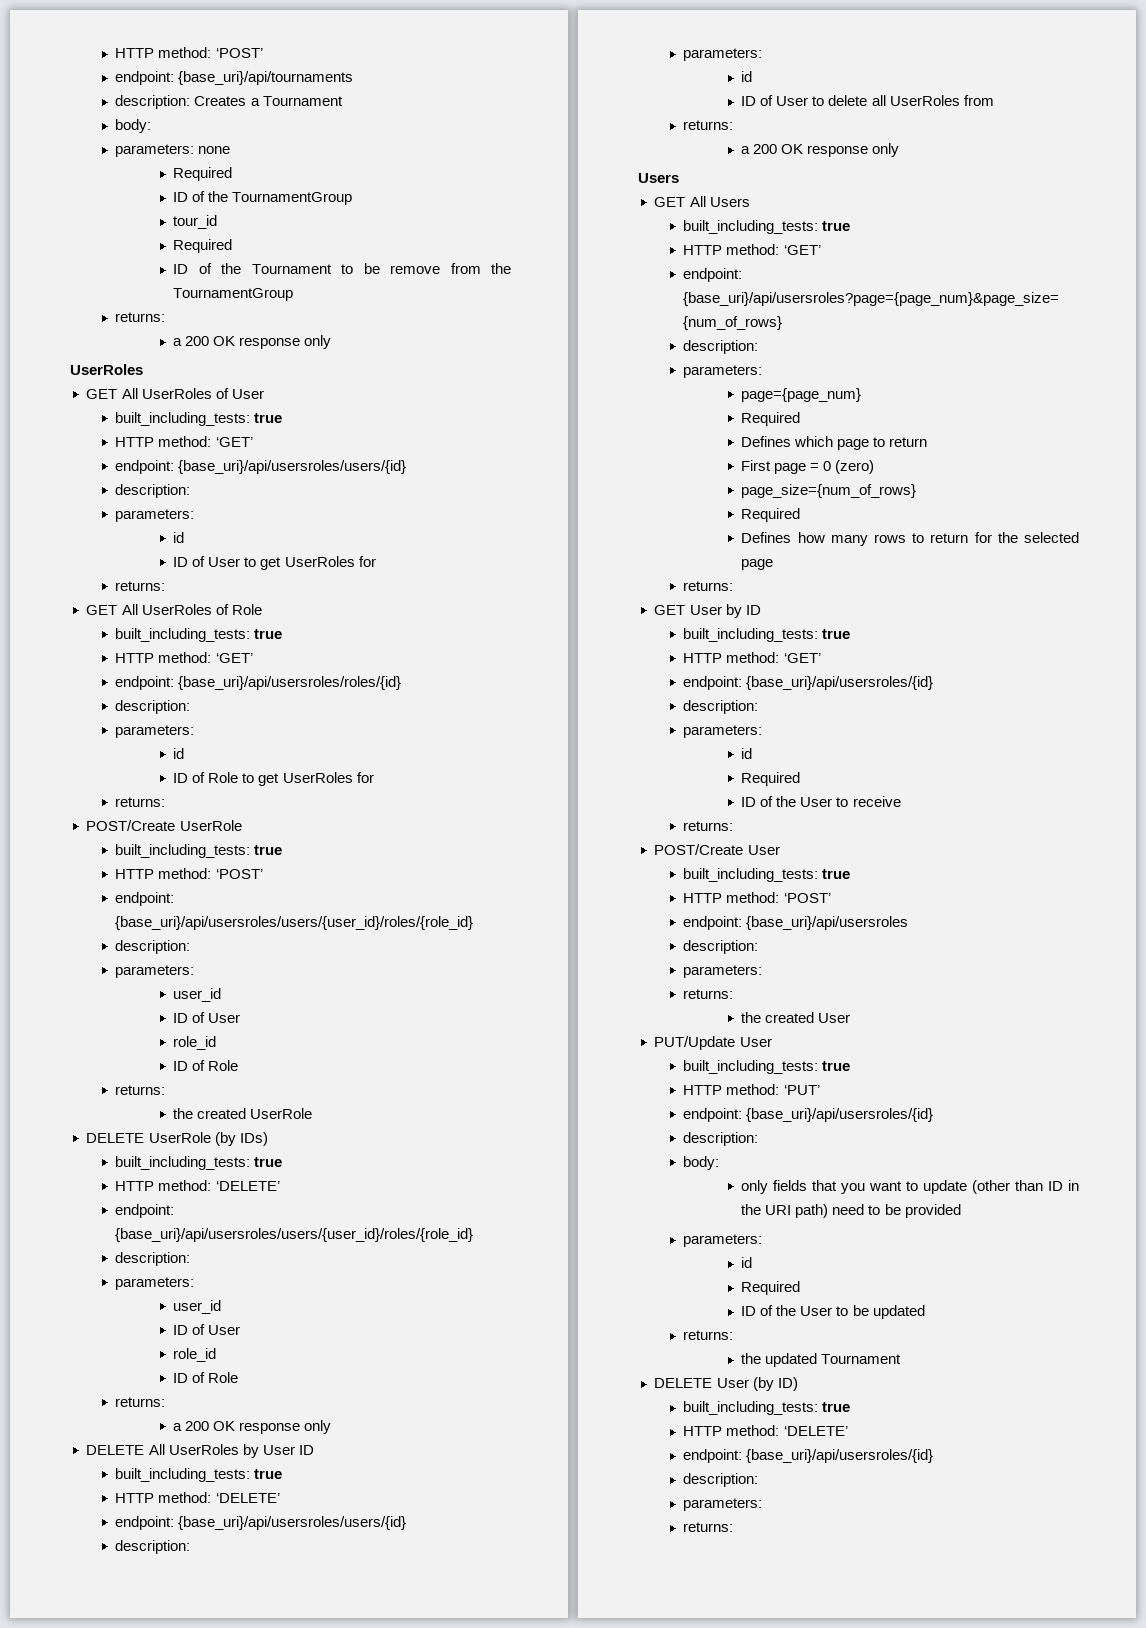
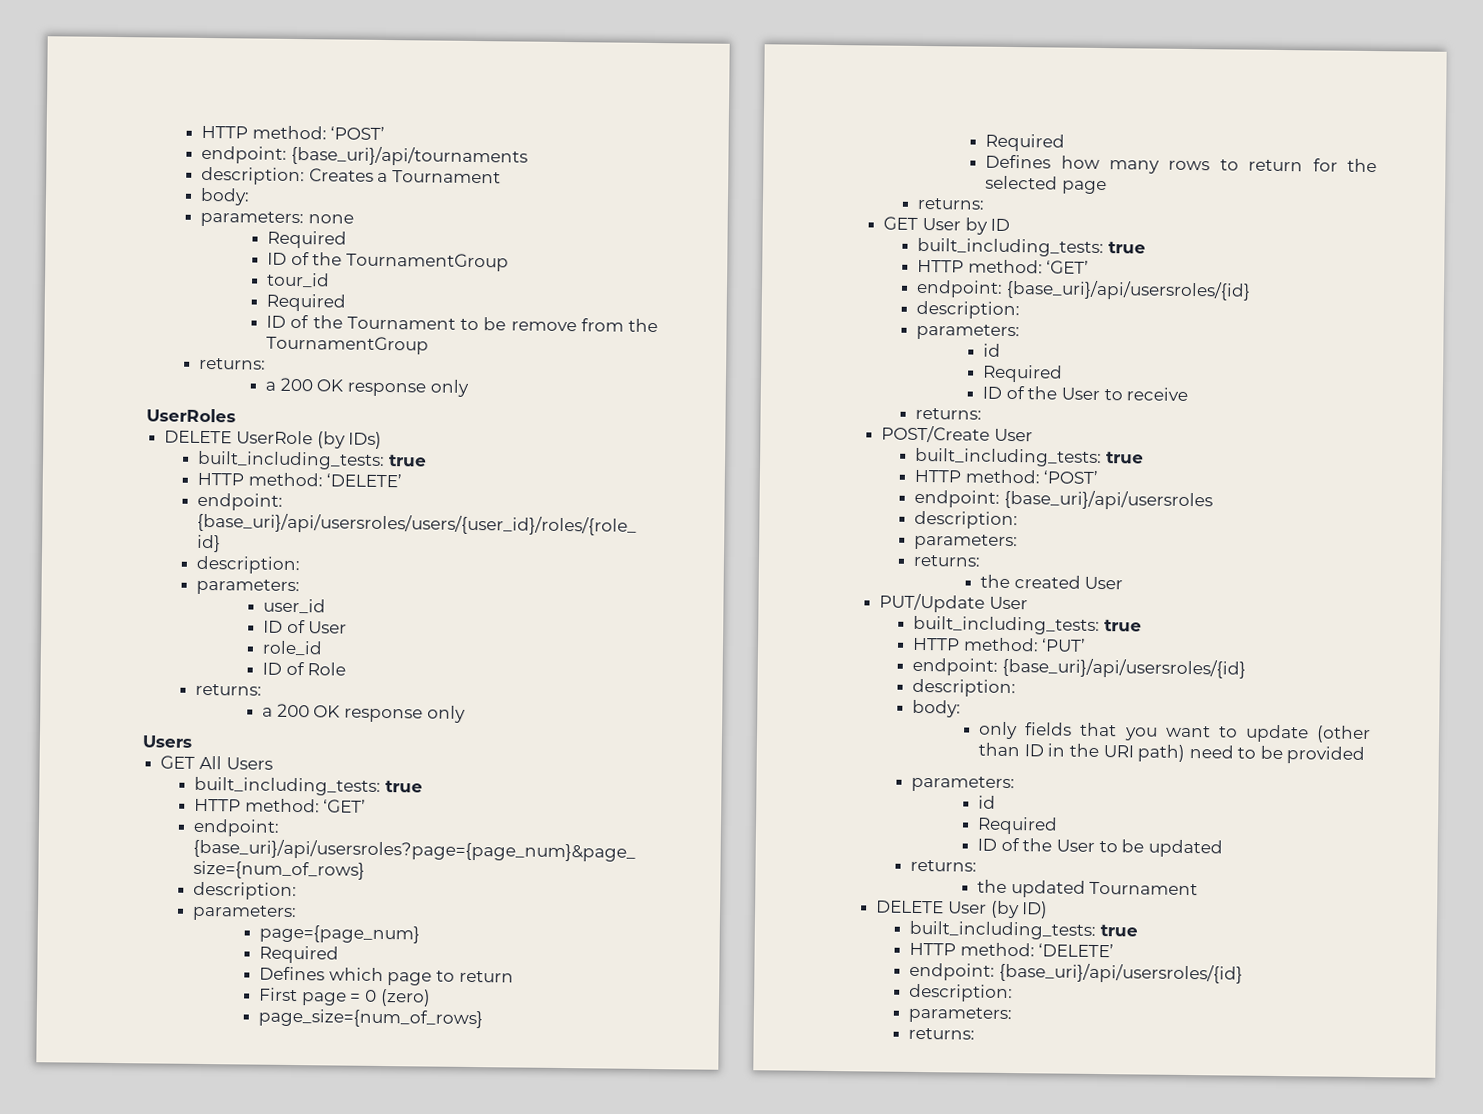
[86,388,264,399] [115,412,283,426] [115,436,253,447] [115,460,407,474] [115,484,191,498] [115,509,195,522] [173,532,185,543] [173,556,376,570] [115,581,166,591] [86,604,262,615] [115,628,283,642] [115,652,253,663] [115,676,402,690] [115,700,191,714] [115,725,195,738] [173,748,185,759] [173,772,374,786] [115,797,166,807] [86,820,242,831] [115,844,283,858] [115,868,263,879] [115,892,175,906] [115,916,474,930] [115,940,191,954] [115,965,195,978] [173,988,222,1002] [173,1012,241,1023] [173,1036,217,1050] [173,1060,239,1071] [115,1085,166,1095] [173,1108,313,1119] // GET All UserRoles of User // built_including_tests: true // HTTP method: ‘GET’ // endpoint: {base_uri}/api/usersroles/users/{id} // description: // parameters: // id // ID of User to get UserRoles for // returns: // GET All UserRoles of Role // built_including_tests: true // HTTP method: ‘GET’ // endpoint: {base_uri}/api/usersroles/roles/{id} // description: // parameters: // id // ID of Role to get UserRoles for // returns: // POST/Create UserRole // built_including_tests: true // HTTP method: ‘POST’ // endpoint: {base_uri}/api/usersroles/users/{user_id}/roles/{role_id} // description: // parameters: // user_id // ID of User // role_id // ID of Role // returns: // the created UserRole -> (236, 415) none
[86,1444,314,1458] [115,1468,283,1482] [115,1492,280,1503] [115,1516,407,1530] [115,1540,191,1554] [683,48,763,61] [741,71,753,82] [741,95,994,106] [683,120,734,130] [741,143,900,157] // DELETE All UserRoles by User ID // built_including_tests: true // HTTP method: ‘DELETE’ // endpoint: {base_uri}/api/usersroles/users/{id} // description: // parameters: // id // ID of User to delete all UserRoles from // returns: // a 200 OK response only -> (466, 714) none

